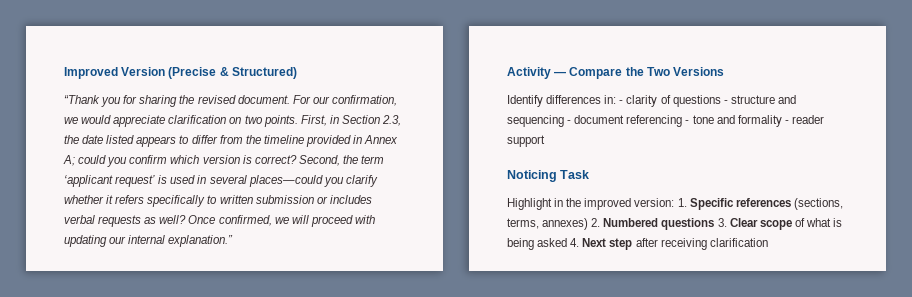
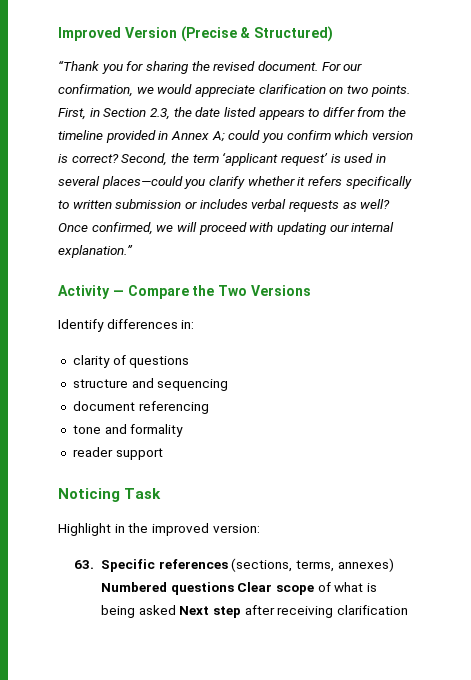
[619,100,624,104] - -> (195, 324) //
[723,100,728,104] - -> (190, 362) //
[567,120,572,124] - -> (229, 385) //
[685,120,690,124] - -> (209, 407) //
[784,120,789,124] - -> (184, 430) //
[677,198,687,207] 1. -> [74,560,95,569] // 63.
[591,218,601,227] 2. -> (394, 565) none
[717,218,727,227] 3. -> (234, 588) none
[570,238,580,247] 4. -> (176, 610) none

